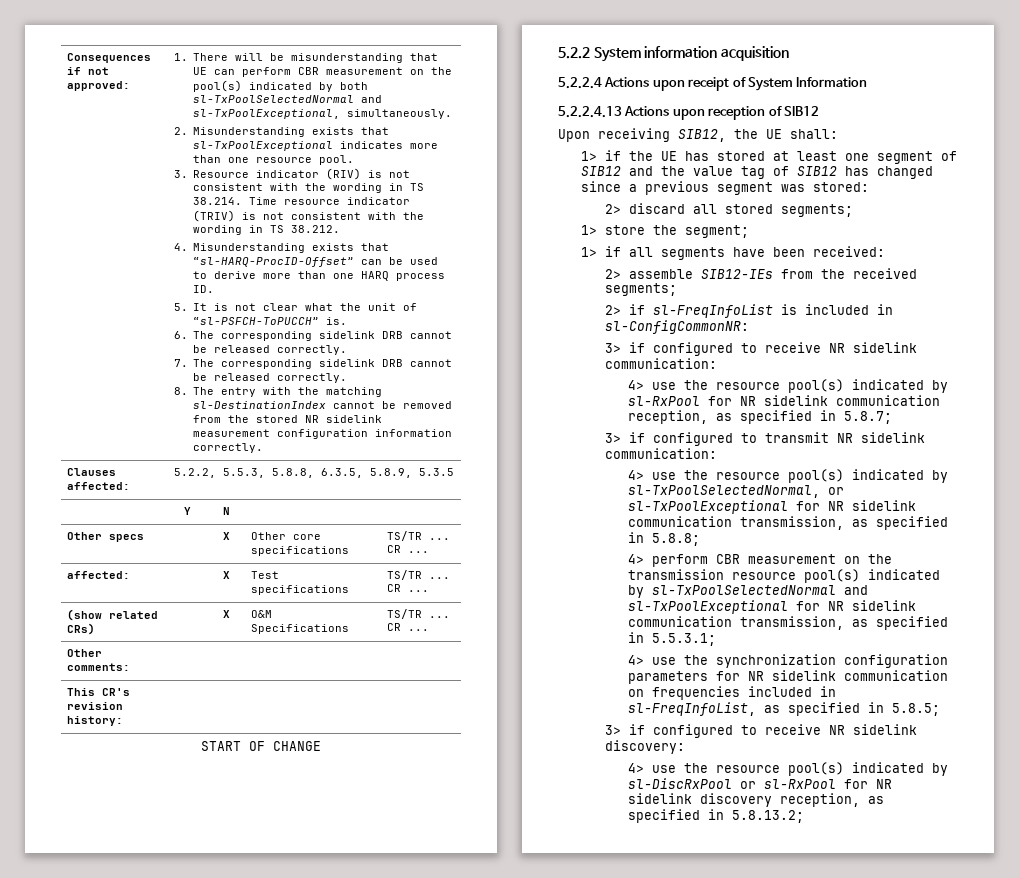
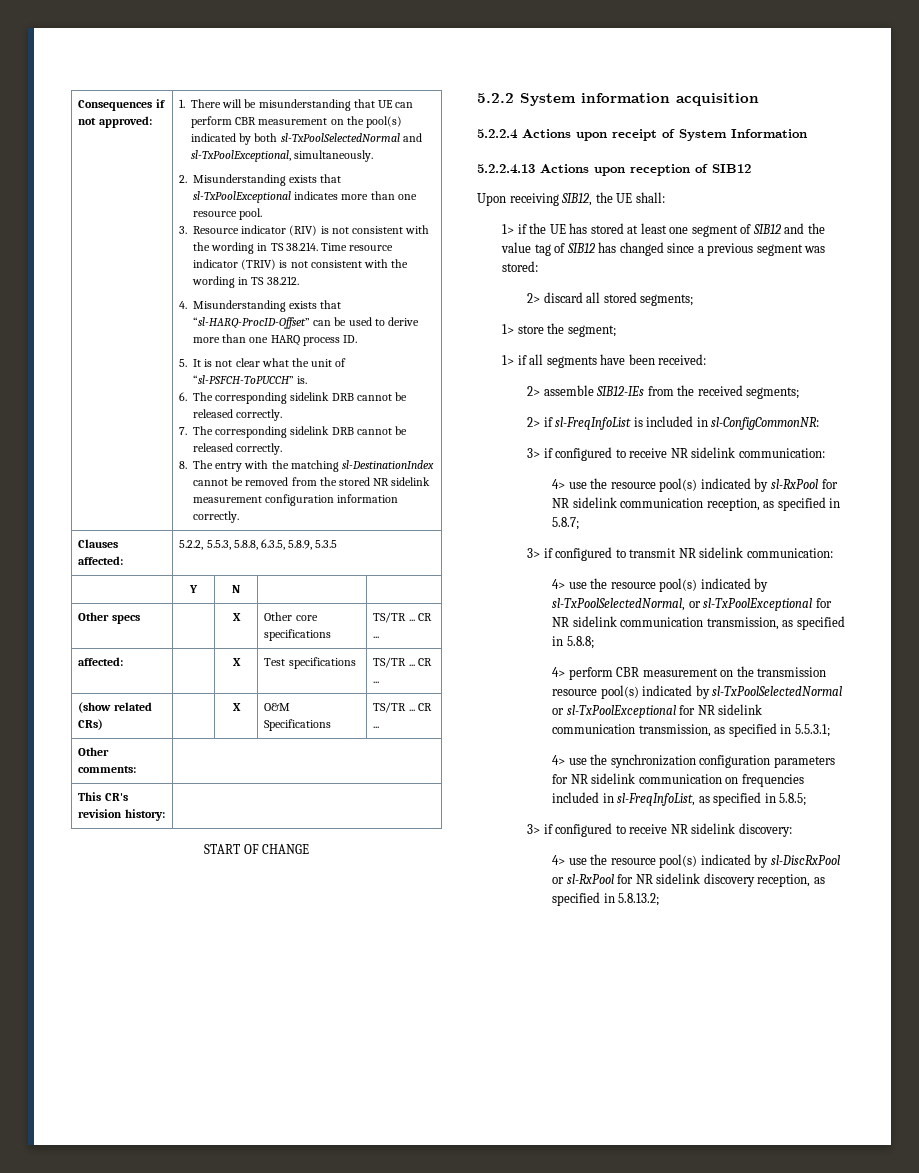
[844,585,869,595] and -> [552,708,565,715] or

